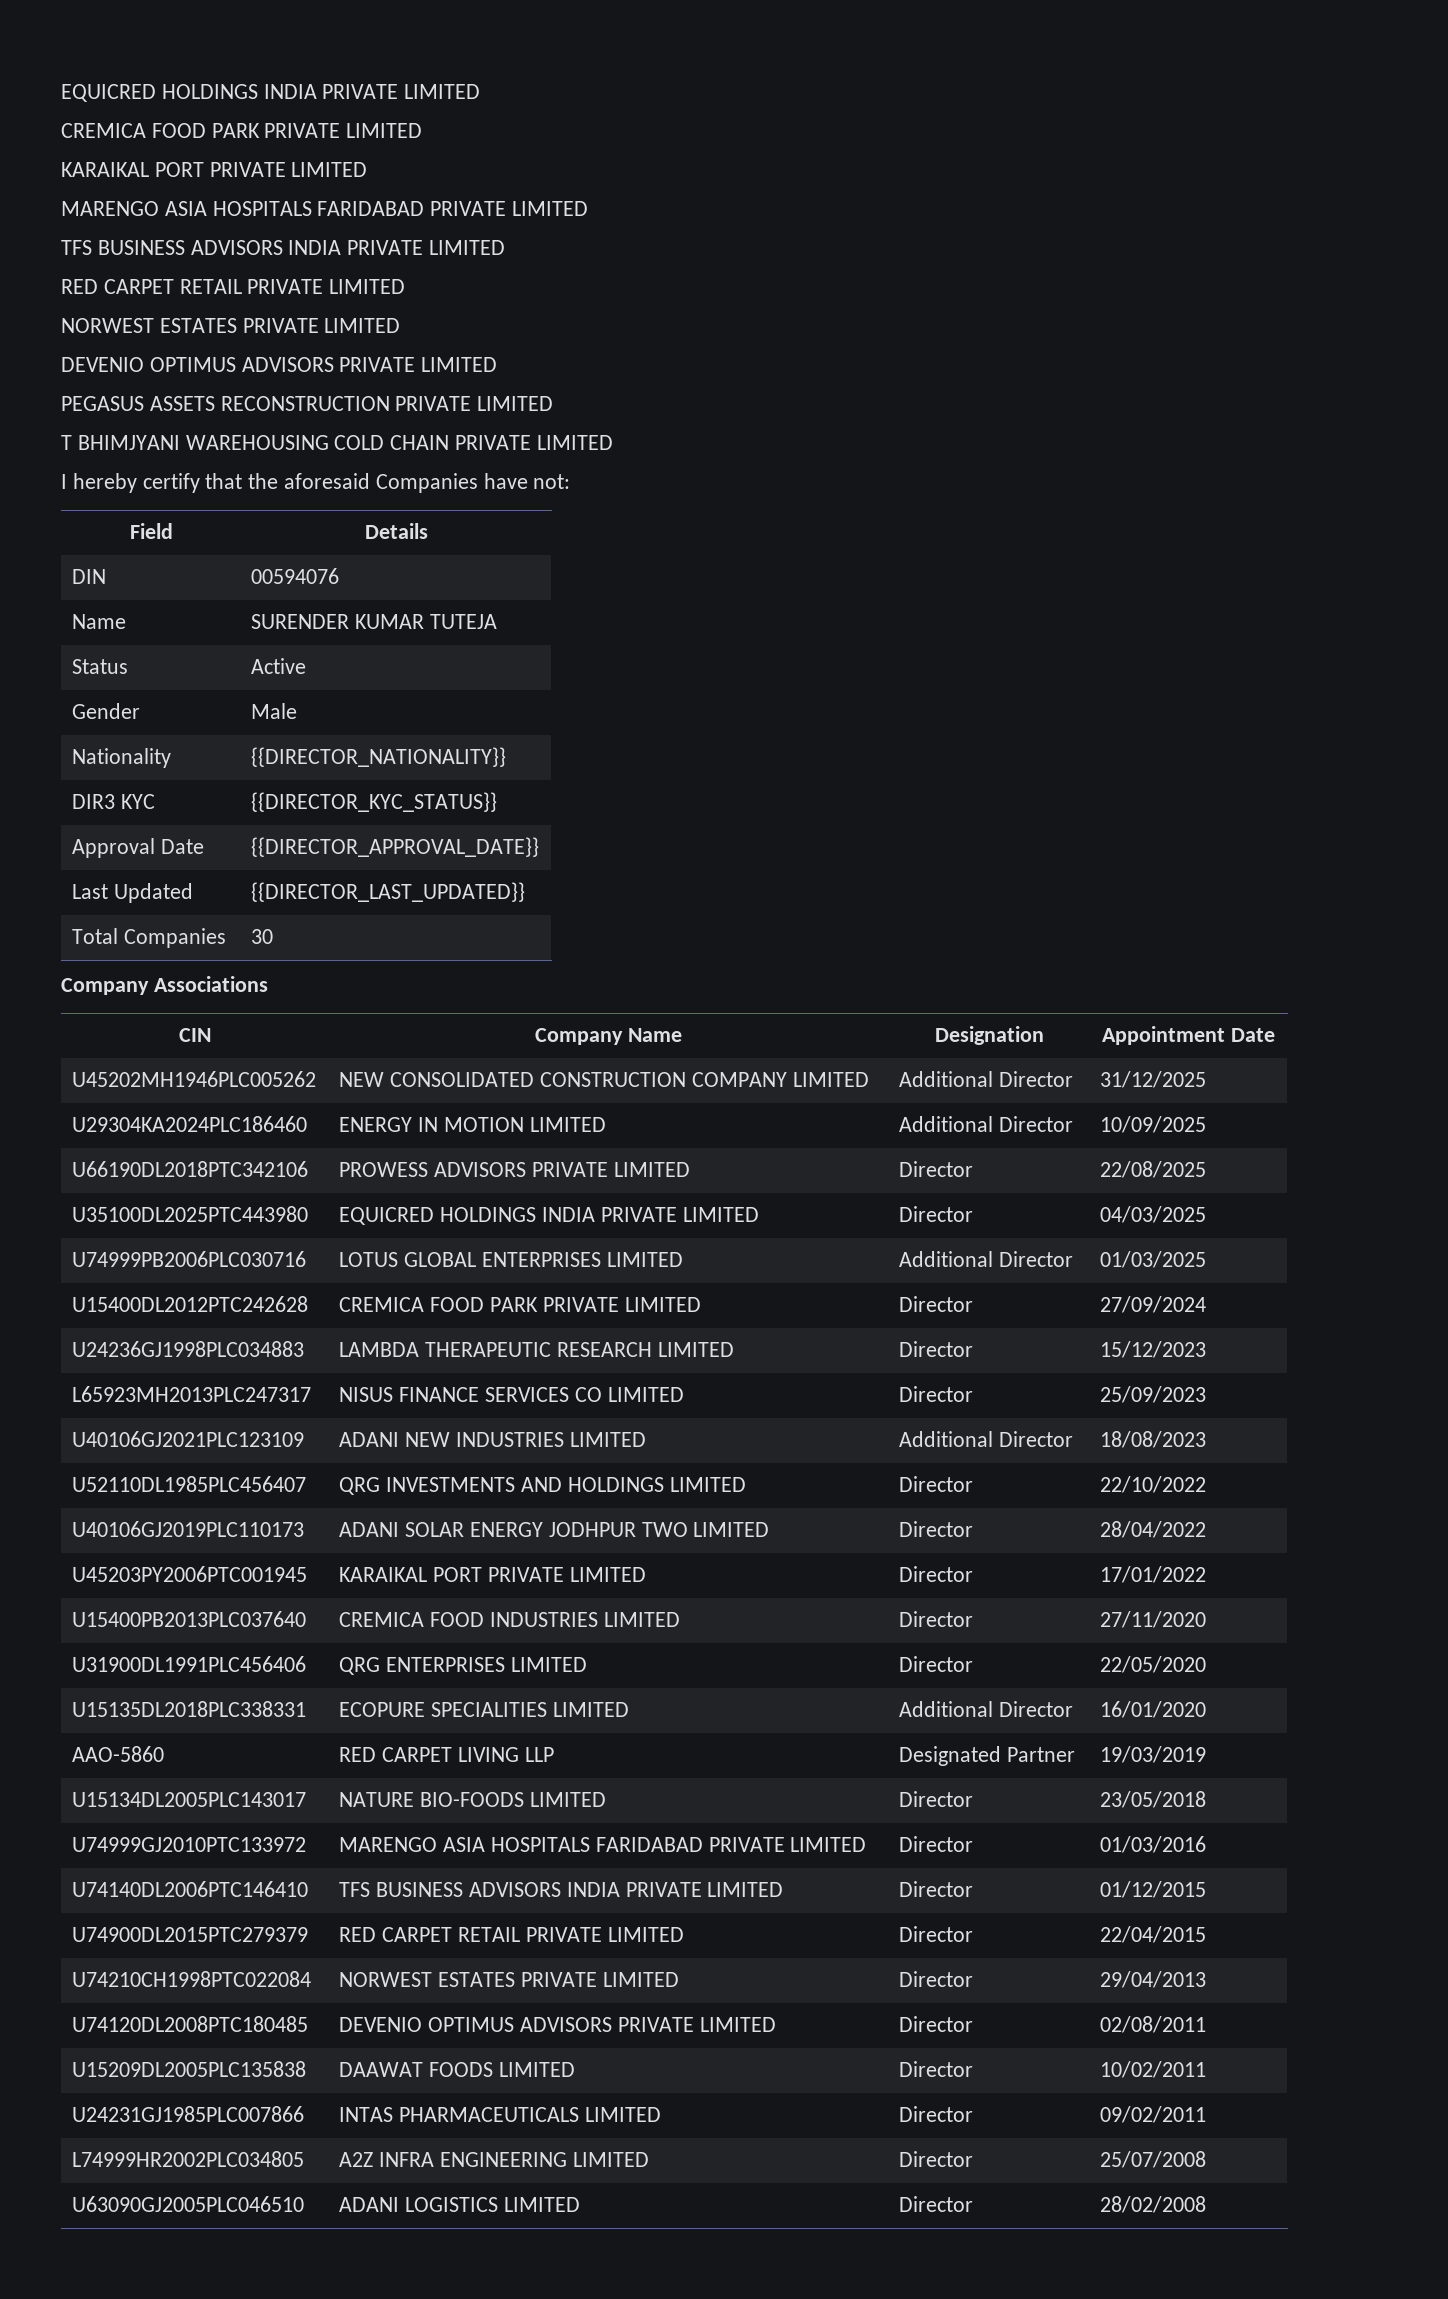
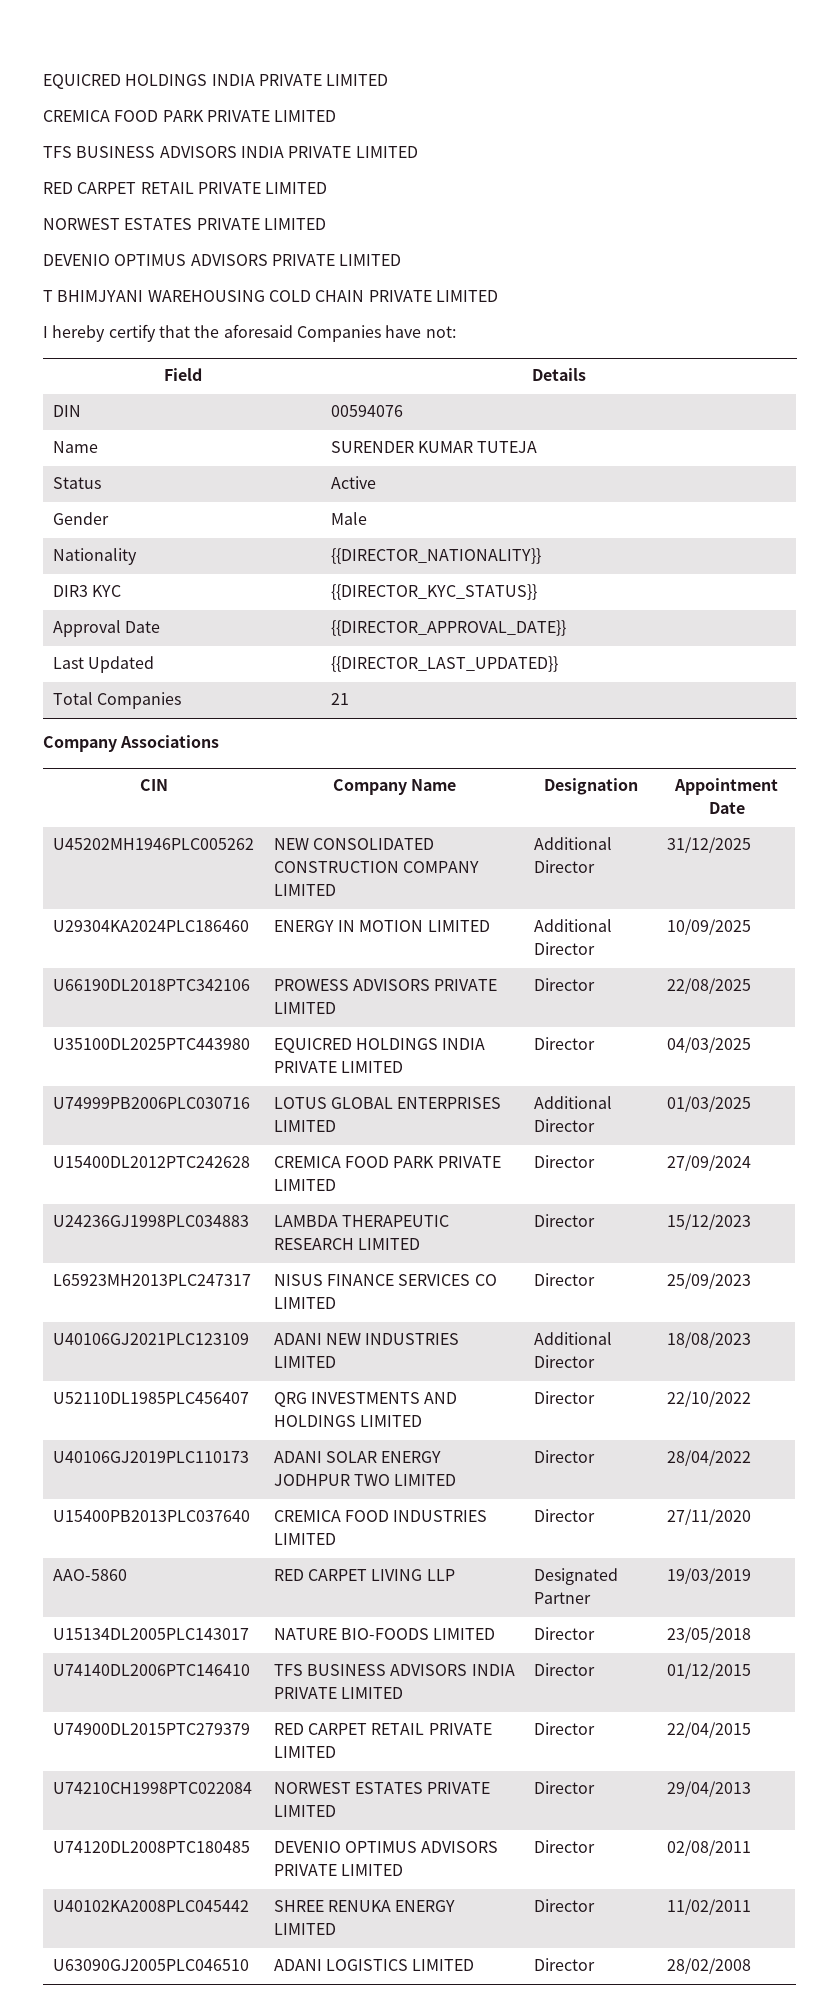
[61,162,368,177] [61,201,589,216] // KARAIKAL PORT PRIVATE LIMITED // MARENGO ASIA HOSPITALS FARIDABAD PRIVATE LIMITED -> (337, 116) none
[61,396,554,411] // PEGASUS ASSETS RECONSTRUCTION PRIVATE LIMITED -> (402, 260) none
[251,929,274,944] 30 -> [330,693,349,705] 21
[72,1566,308,1582] [339,1567,646,1582] [899,1566,974,1582] [1100,1566,1207,1583] // U45203PY2006PTC001945 | KARAIKAL PORT PRIVATE LIMITED | Director | 17/01/2022 -> (751, 1458) none
[72,1656,307,1672] [339,1657,587,1675] [899,1656,974,1672] [1100,1656,1207,1673] [72,1701,307,1717] [339,1702,629,1717] [899,1701,1074,1717] [1100,1701,1207,1718] // U31900DL1991PLC456406 | QRG ENTERPRISES LIMITED | Director | 22/05/2020 // U15135DL2018PLC338331 | ECOPURE SPECIALITIES LIMITED | Additional Director | 16/01/2020 -> (751, 1517) none
[72,1837,307,1852] [339,1837,867,1852] [899,1836,974,1852] [1100,1836,1207,1853] // U74999GJ2010PTC133972 | MARENGO ASIA HOSPITALS FARIDABAD PRIVATE LIMITED | Director | 01/03/2016 -> (751, 1635) none
[72,2061,307,2077] [339,2062,575,2077] [899,2061,974,2077] [1100,2061,1207,2078] [72,2106,305,2122] [339,2107,661,2122] [899,2106,974,2122] [1100,2106,1207,2123] [72,2151,305,2167] [339,2152,649,2167] [899,2151,974,2167] [1100,2151,1207,2168] U15209DL2005PLC135838 | DAAWAT FOODS LIMITED | Director | 10/02/2011 // U24231GJ1985PLC007866 | INTAS PHARMACEUTICALS LIMITED | Director | 09/02/2011 // L74999HR2002PLC034805 | A2Z INFRA ENGINEERING LIMITED | Director | 25/07/2008 -> [52,1900,249,1912] [273,1900,456,1912] [273,1923,336,1935] [533,1899,595,1912] [666,1899,751,1915] U40102KA2008PLC045442 | SHREE RENUKA ENERGY LIMITED | Director | 11/02/2011

